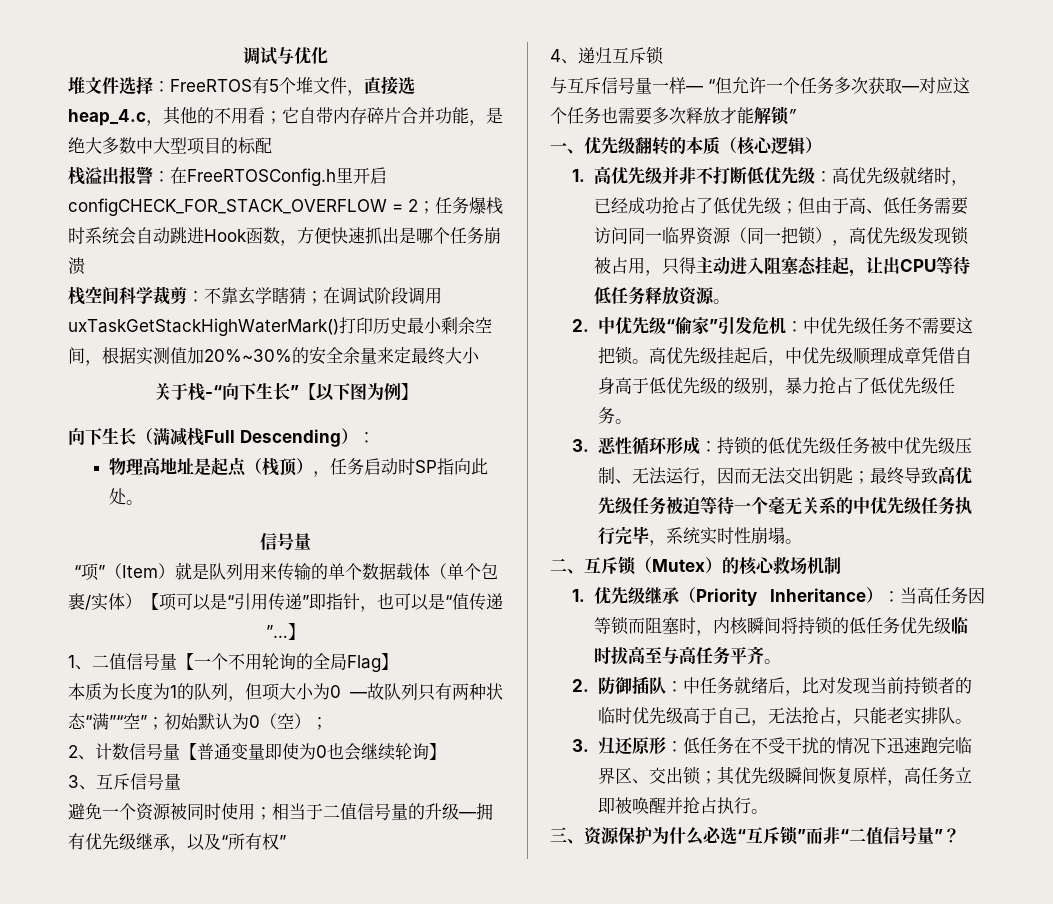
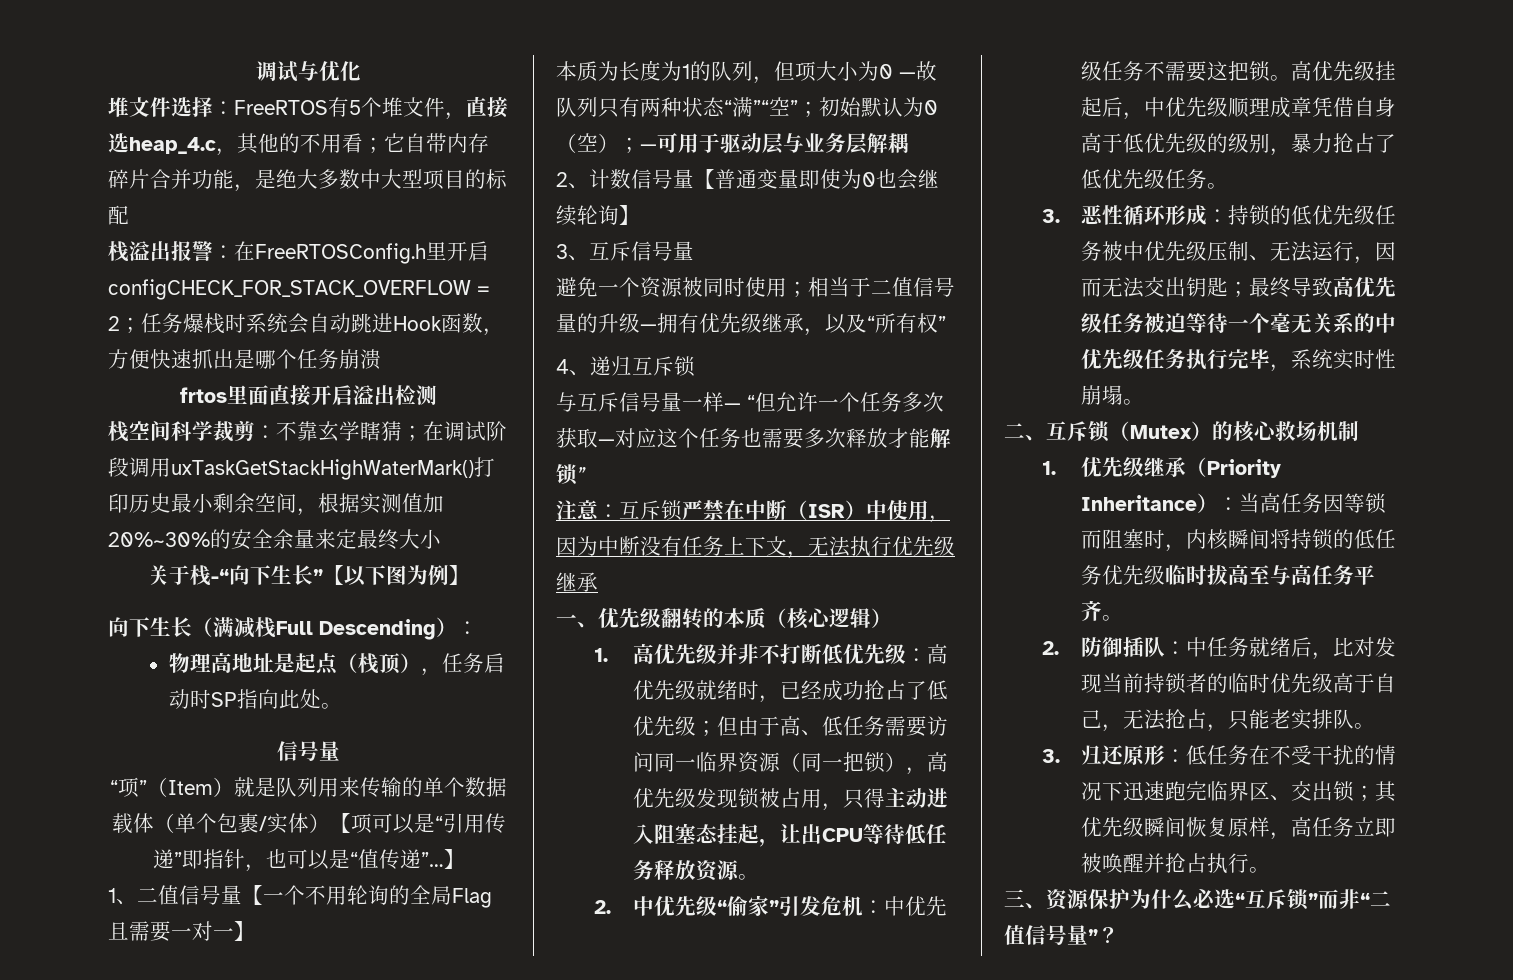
(85, 266) none -> [180,384,437,406] // frtos里面直接开启溢出检测
(381, 663) none -> [108,921,234,942] 且需要一对一
(328, 723) none -> [640,133,909,154] —可用于驱动层与业务层解耦
(797, 115) none -> [556,499,950,523] [556,536,955,559] [556,572,598,592] // 注意：互斥锁严禁在中断（ISR）中使用，因为中断没有任务上下文，无法执行优先级继承

